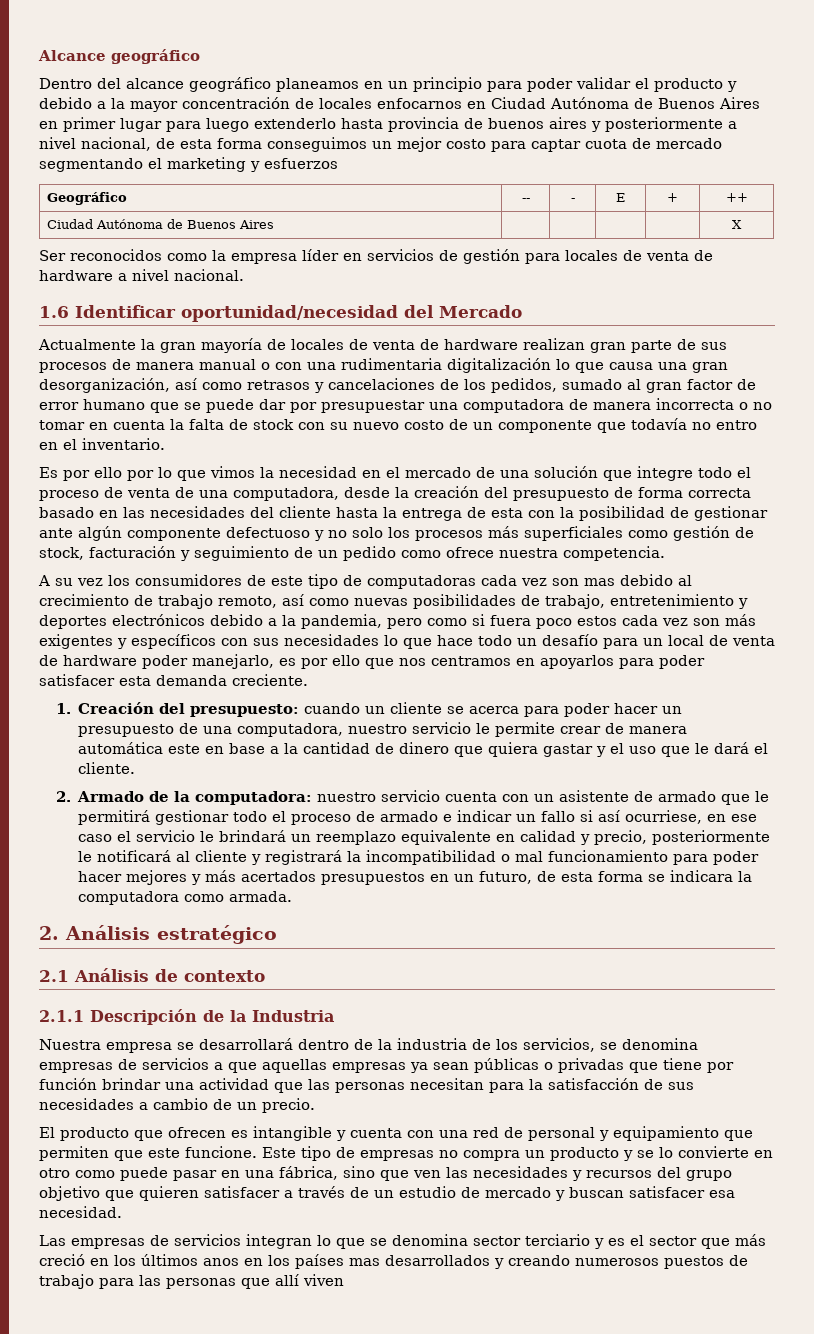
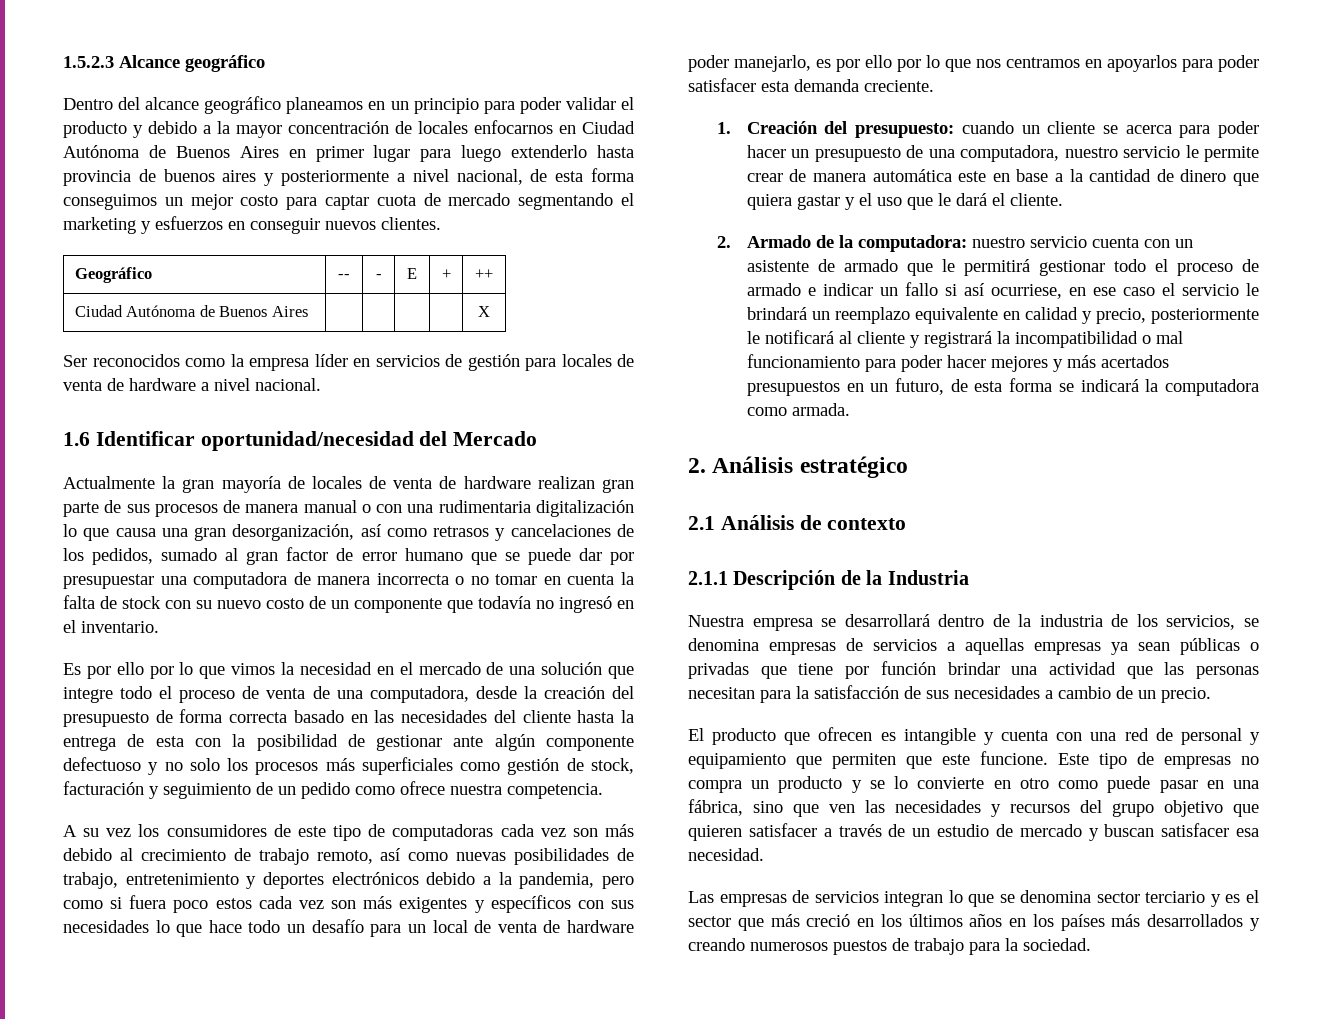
(38, 55) none -> [63,56,114,68] 1.5.2.3
(338, 163) none -> [228,217,441,234] en conseguir nuevos clientes.
[716,420,757,430] entro -> [559,596,612,613] ingresó
[584,578,615,586] mas -> [604,824,634,837] más
(360, 660) none -> [897,55,940,72] por lo
[670,870,734,882] indicara -> [1080,379,1139,392] indicará
[228,1062,257,1073] que -> (955, 646) none
[203,1258,239,1266] anos -> [969,914,1003,927] años
[349,1258,380,1266] mas -> [1111,914,1141,927] más
[139,1274,344,1289] las personas que allí viven -> [1005,938,1091,951] la sociedad.

